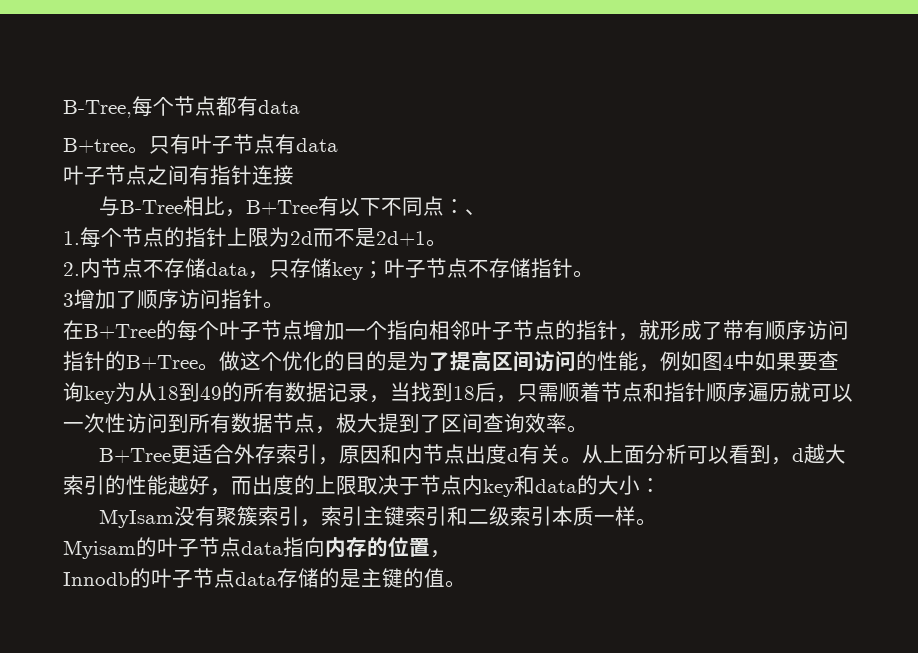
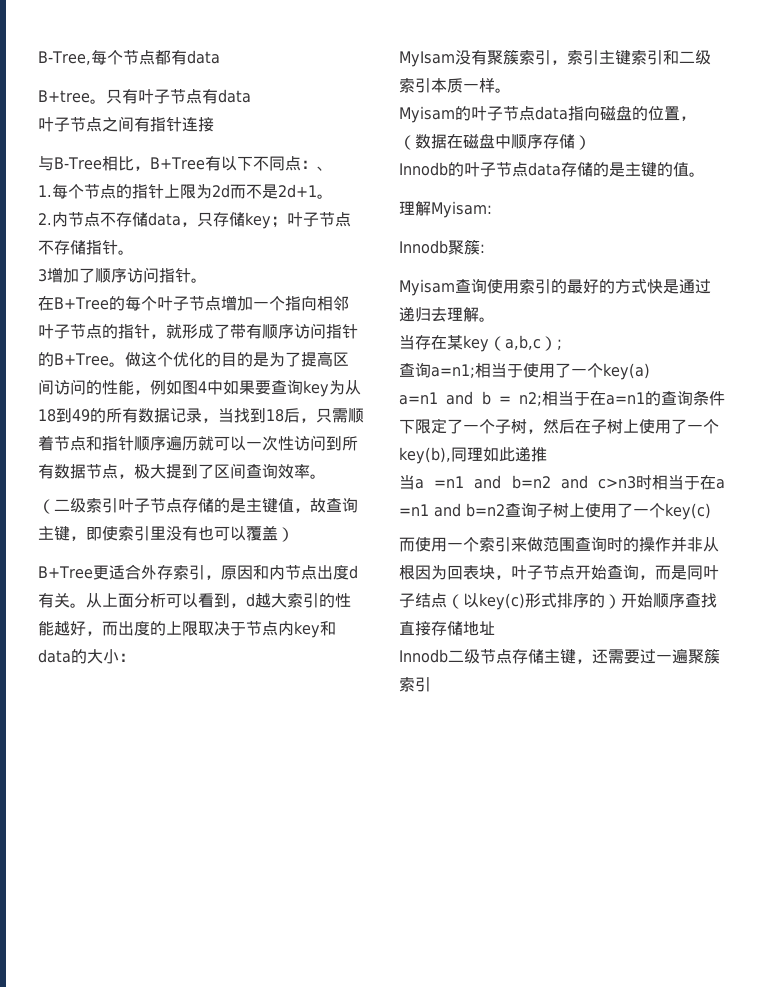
(588, 429) none -> [38,497,358,514] [38,526,294,542] // （二级索引叶子节点存储的是主键值，故查询主键，即使索引里没有也可以覆盖）
[325,537,367,558] 内存 -> [600,106,632,121] 磁盘
(451, 554) none -> [399,134,591,150] （数据在磁盘中顺序存储）
(466, 584) none -> [399,201,492,218] [399,239,485,255] [399,278,711,296] [399,307,495,322] [399,335,562,352] [399,362,650,380] [399,390,725,406] [399,418,719,434] [399,447,547,464] [399,475,725,490] [399,502,711,520] [399,536,719,552] [399,564,719,580] [399,593,717,610] [399,621,495,636] [399,648,720,664] [399,677,431,692] // 理解Myisam: // Innodb聚簇: // Myisam查询使用索引的最好的方式快是通过递归去理解。 // 当存在某key（a,b,c）; // 查询a=n1;相当于使用了一个key(a) // a=n1 and b = n2;相当于在a=n1的查询条件下限定了一个子树，然后在子树上使用了一个key(b),同理如此递推 // 当a =n1 and b=n2 and c>n3时相当于在a =n1 and b=n2查询子树上使用了一个key(c) // 而使用一个索引来做范围查询时的操作并非从根因为回表块，叶子节点开始查询，而是同叶子结点（以key(c)形式排序的）开始顺序查找直接存储地址 // Innodb二级节点存储主键，还需要过一遍聚簇索引

